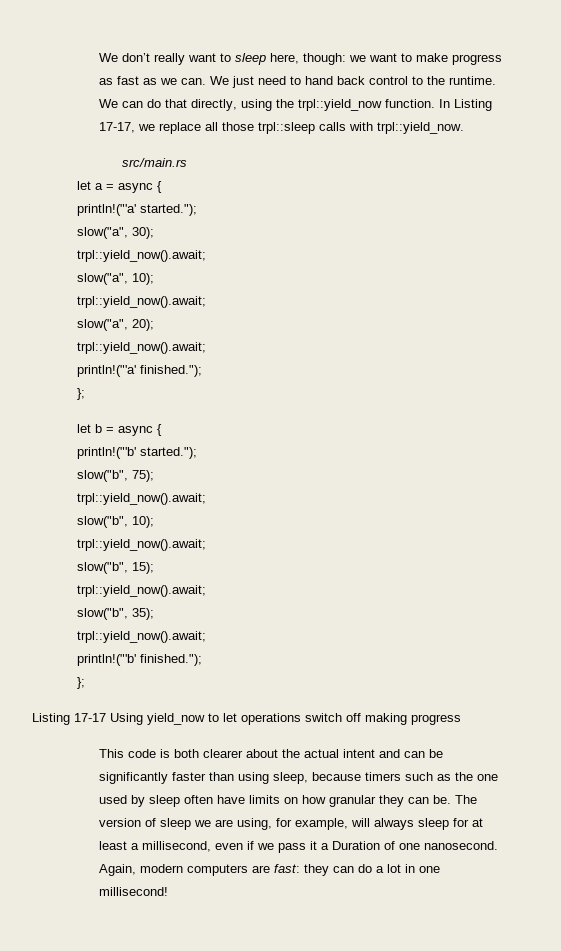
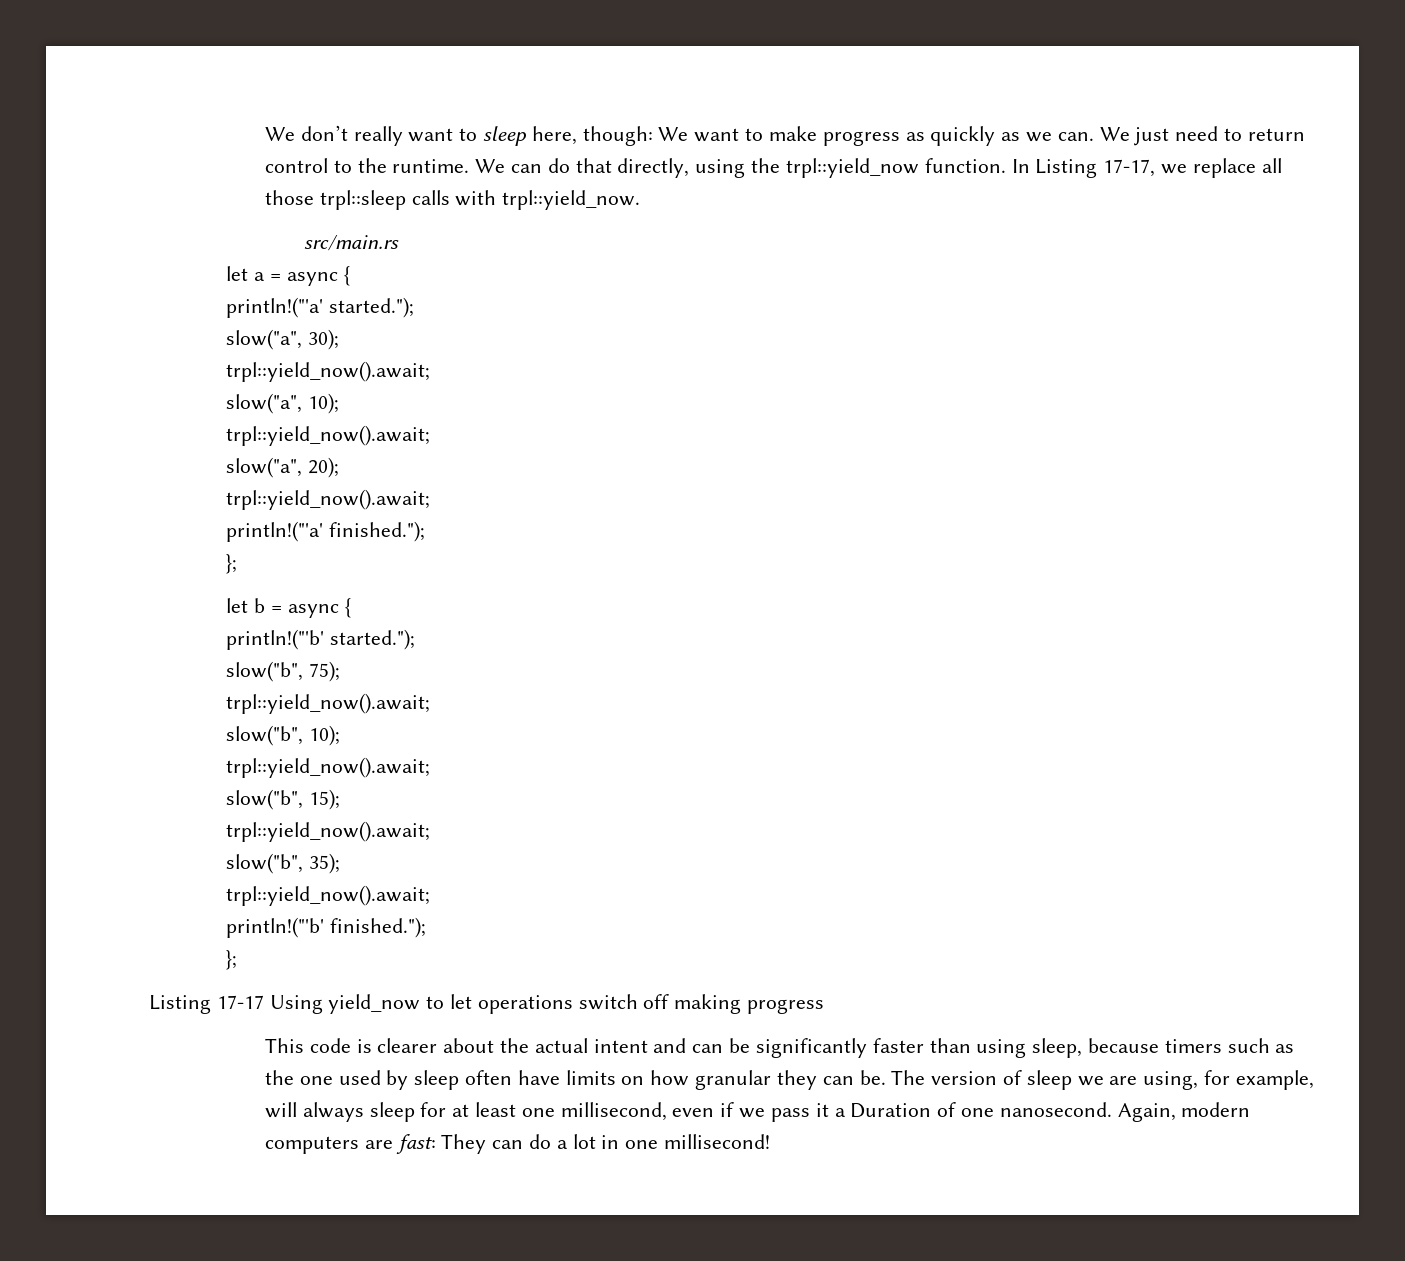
[349,55,367,62] we -> [658,127,689,141] We
[117,76,140,85] fast -> [930,126,996,146] quickly
[305,76,366,85] hand back -> [1247,128,1305,141] return
[174,749,200,758] both -> (372, 1046) none
[131,843,140,850] a -> [521,1108,555,1117] one
[304,864,330,876] they -> [441,1134,487,1154] They

